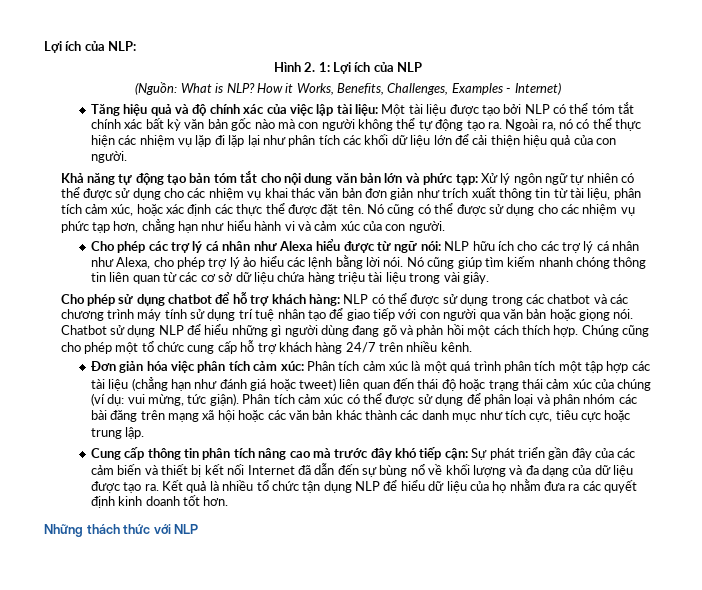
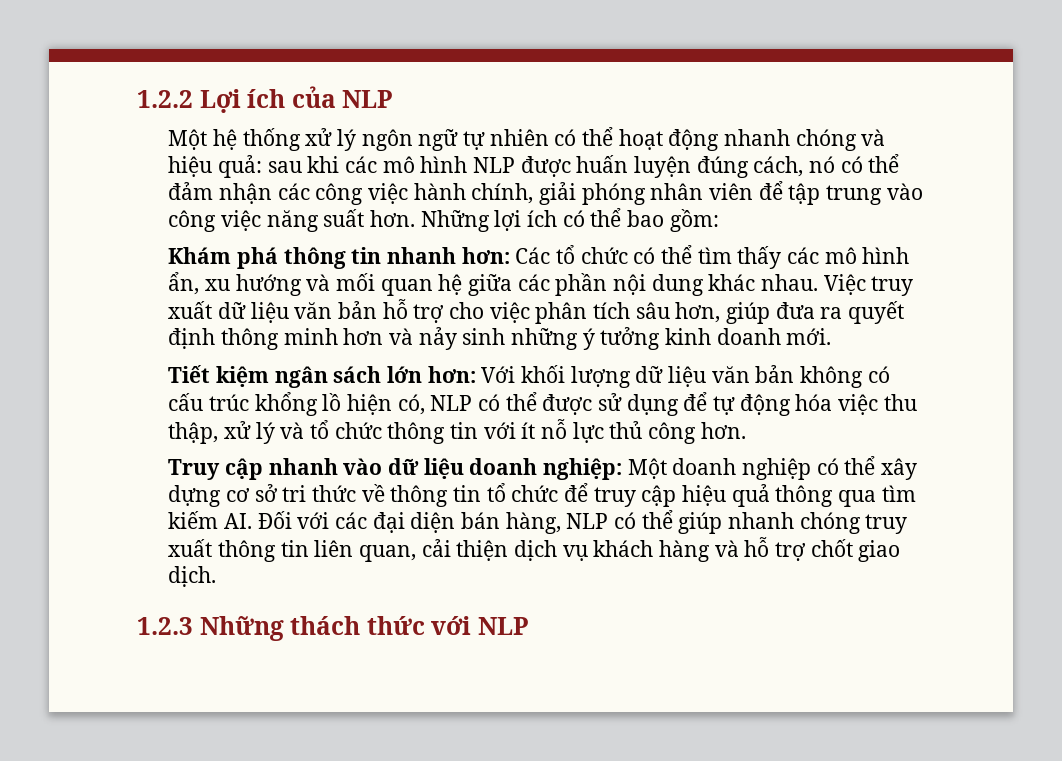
[44,41,137,53] [273,62,423,74] [135,82,561,95] [90,102,635,116] [90,118,642,131] [90,134,617,147] [90,151,127,163] [60,171,498,185] Lợi ích của NLP: // Hình 2. 1: Lợi ích của NLP // (Nguồn: What is NLP? How it Works, Benefits, Challenges, Examples - Internet) // Tăng hiệu quả và độ chính xác của việc lập tài liệu: Một tài liệu được tạo bởi NLP có thể tóm tắt chính xác bất kỳ văn bản gốc nào mà con người không thể tự động tạo ra. Ngoài ra, nó có thể thực hiện các nhiệm vụ lặp đi lặp lại như phân tích các khối dữ liệu lớn để cải thiện hiệu quả của con người. // Khả năng tự động tạo bản tóm tắt cho nội dung văn bản lớn và phức tạp: Xử -> [137,86,394,113] [168,128,333,151] 1.2.2 Lợi ích của NLP // Một hệ thống xử
[82,187,641,200] [60,203,635,216] [60,219,445,233] [90,239,640,253] [90,255,647,269] [90,272,489,284] [60,292,340,306] được sử dụng cho các nhiệm vụ khai thác văn bản đơn giản như trích xuất thông tin từ tài liệu, phân tích cảm xúc, hoặc xác định các thực thể được đặt tên. Nó cũng có thể được sử dụng cho các nhiệm vụ phức tạp hơn, chẳng hạn như hiểu hành vi và cảm xúc của con người. // Cho phép các trợ lý cá nhân như Alexa hiểu được từ ngữ nói: NLP hữu ích cho các trợ lý cá nhân như Alexa, cho phép trợ lý ảo hiểu các lệnh bằng lời nói. Nó cũng giúp tìm kiếm nhanh chóng thông tin liên quan từ các cơ sở dữ liệu chứa hàng triệu tài liệu trong vài giây. // Cho phép sử dụng chatbot để hỗ trợ khách hàng: -> [618,129,886,151] [168,154,900,178] [168,181,923,205] [168,208,719,232] [168,245,910,269] [168,272,914,296] [168,299,905,324] [168,327,832,350] [168,365,890,388] [168,392,425,416] hoạt động nhanh chóng và hiệu quả: sau khi các mô hình NLP được huấn luyện đúng cách, nó có thể đảm nhận các công việc hành chính, giải phóng nhân viên để tập trung vào công việc năng suất hơn. Những lợi ích có thể bao gồm: // Khám phá thông tin nhanh hơn: Các tổ chức có thể tìm thấy các mô hình ẩn, xu hướng và mối quan hệ giữa các phần nội dung khác nhau. Việc truy xuất dữ liệu văn bản hỗ trợ cho việc phân tích sâu hơn, giúp đưa ra quyết định thông minh hơn và nảy sinh những ý tưởng kinh doanh mới. // Tiết kiệm ngân sách lớn hơn: Với khối lượng dữ liệu văn bản không có cấu trúc khổng lồ hiện có,
[491,294,629,306] [60,308,634,321] [60,324,650,337] [60,340,472,354] [90,361,650,373] [90,377,652,391] [90,393,637,406] [90,410,631,422] [90,427,145,439] [90,447,636,460] [90,463,634,477] [90,479,638,493] [90,495,229,508] trong các chatbot và các chương trình máy tính sử dụng trí tuệ nhân tạo để giao tiếp với con người qua văn bản hoặc giọng nói. Chatbot sử dụng NLP để hiểu những gì người dùng đang gõ và phản hồi một cách thích hợp. Chúng cũng cho phép một tổ chức cung cấp hỗ trợ khách hàng 24/7 trên nhiều kênh. // Đơn giản hóa việc phân tích cảm xúc: Phân tích cảm xúc là một quá trình phân tích một tập hợp các tài liệu (chẳng hạn như đánh giá hoặc tweet) liên quan đến thái độ hoặc trạng thái cảm xúc của chúng (ví dụ: vui mừng, tức giận). Phân tích cảm xúc có thể được sử dụng để phân loại và phân nhóm các bài đăng trên mạng xã hội hoặc các văn bản khác thành các danh mục như tích cực, tiêu cực hoặc trung lập. // Cung cấp thông tin phân tích nâng cao mà trước đây khó tiếp cận: Sự phát triển gần đây của các cảm biến và thiết bị kết nối Internet đã dẫn đến sự bùng nổ về khối lượng và đa dạng của dữ liệu được tạo ra. Kết quả là nhiều tổ chức tận dụng NLP để hiểu dữ liệu của họ nhằm đưa ra các quyết định kinh doanh tốt hơn. // -> [683,392,917,416] [168,419,746,444] [168,456,918,480] [168,483,916,507] [168,510,908,534] [168,537,901,562] [168,566,217,587] [137,617,193,635] để tự động hóa việc thu thập, xử lý và tổ chức thông tin với ít nỗ lực thủ công hơn. // Truy cập nhanh vào dữ liệu doanh nghiệp: Một doanh nghiệp có thể xây dựng cơ sở tri thức về thông tin tổ chức để truy cập hiệu quả thông qua tìm kiếm AI. Đối với các đại diện bán hàng, NLP có thể giúp nhanh chóng truy xuất thông tin liên quan, cải thiện dịch vụ khách hàng và hỗ trợ chốt giao dịch. // 1.2.3

